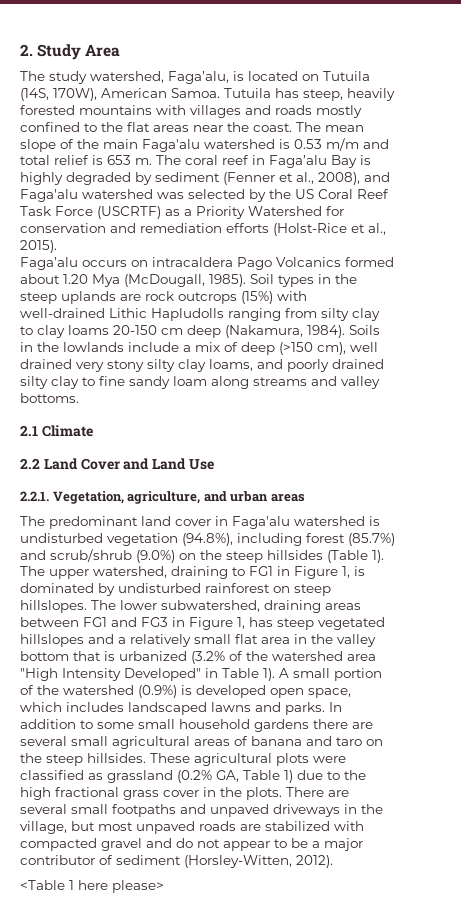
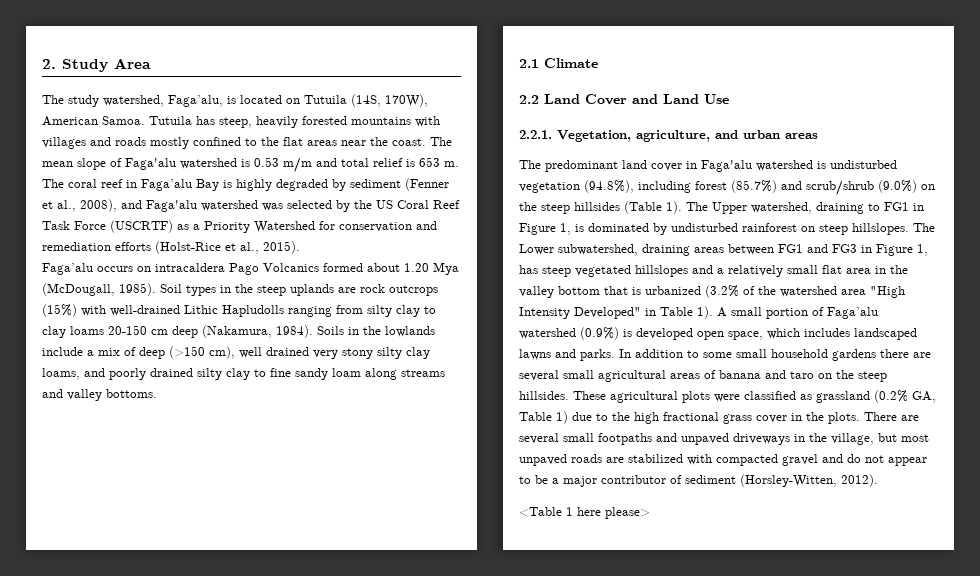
[77,139,138,149] the main -> (122, 162) none
[49,569,89,579] upper -> [712,202,747,214] Upper
[120,600,157,610] lower -> [519,244,554,255] Lower
[37,685,59,695] the -> [827,307,878,319] Faga’alu

